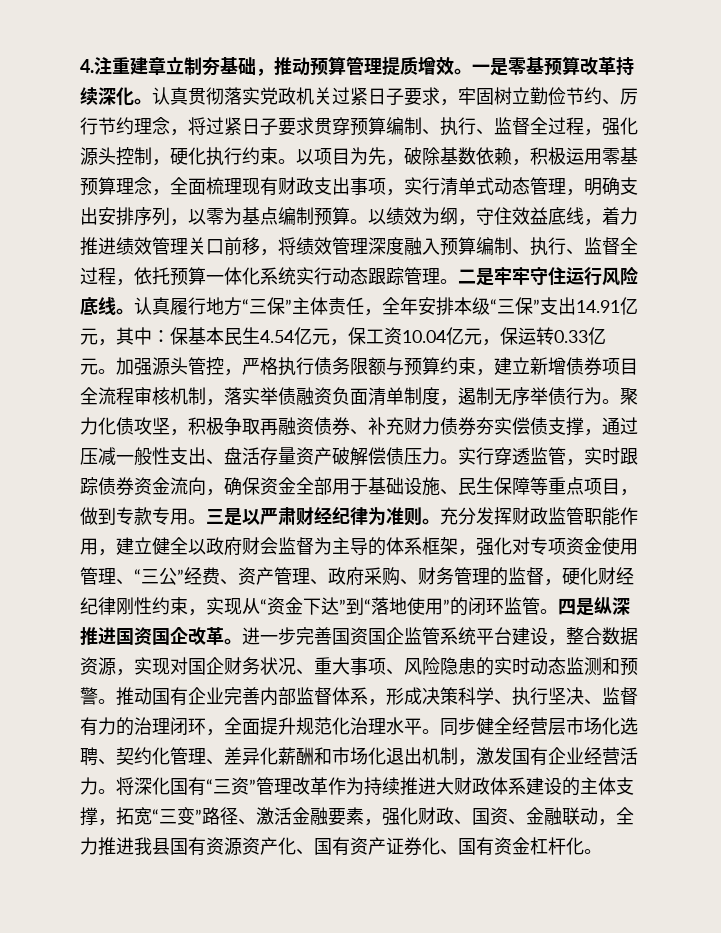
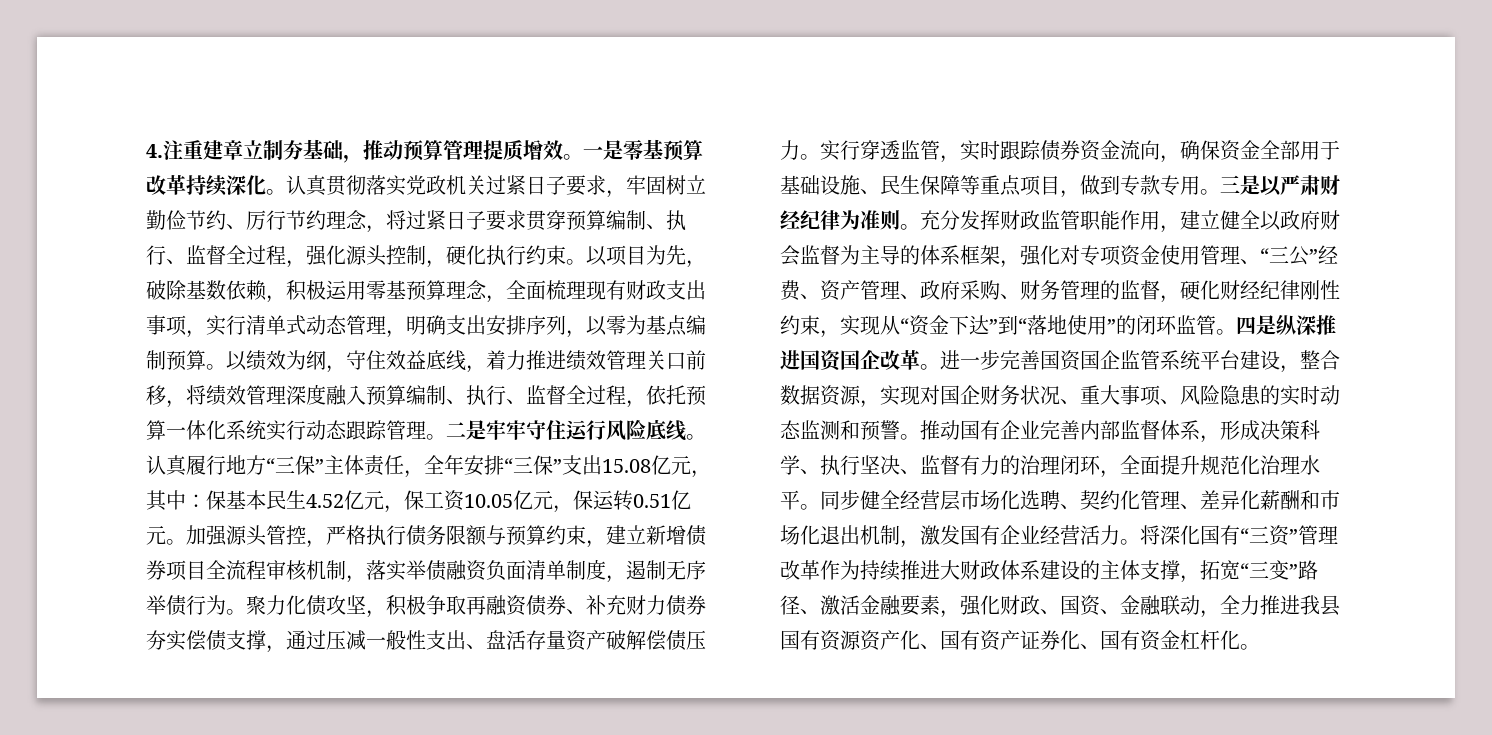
[454,297,490,315] 本级 -> (504, 465) none
[576,300,620,313] 14.91 -> [602,459,651,473] 15.08
[260,330,294,343] 4.54 -> [306,494,344,508] 4.52
[402,330,446,343] 10.04 -> [464,494,513,508] 10.05
[554,330,588,343] 0.33 -> [633,494,671,508] 0.51

